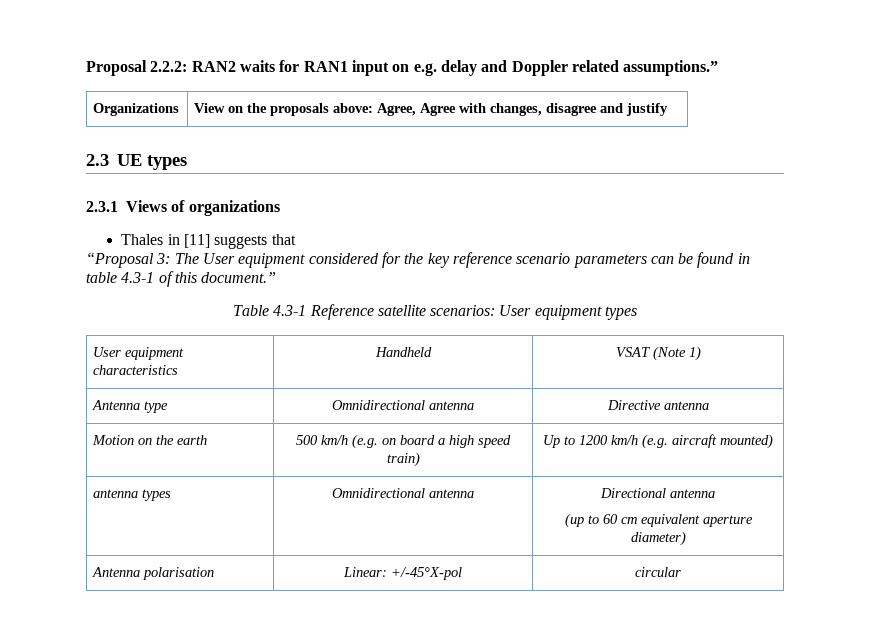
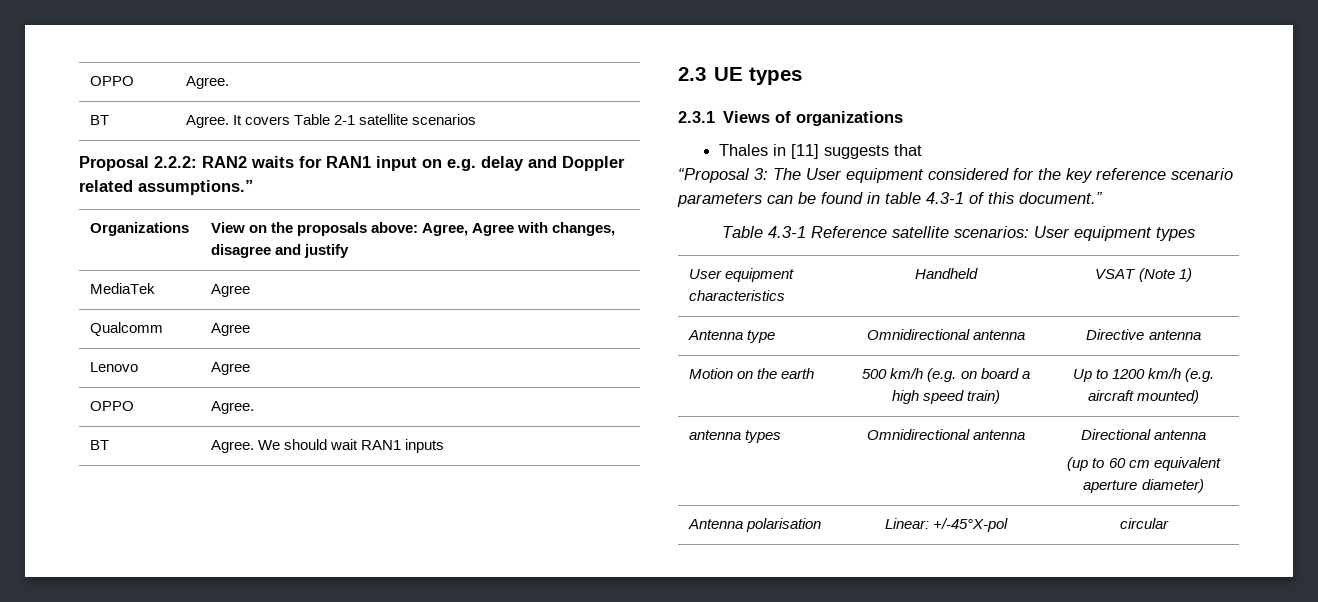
(86, 68) none -> [89,76,134,86] [185,76,229,89] [89,115,109,125] [185,114,477,128] OPPO | Agree. // BT | Agree. It covers Table 2-1 satellite scenarios //
(669, 109) none -> [89,283,155,294] [210,284,250,297] [89,322,163,336] [210,323,250,336] [89,362,138,372] [210,362,250,375] [89,401,134,411] [210,401,254,414] [89,440,109,450] [210,439,444,453] // MediaTek | Agree // Qualcomm | Agree // Lenovo | Agree // OPPO | Agree. // BT | Agree. We should wait RAN1 inputs

